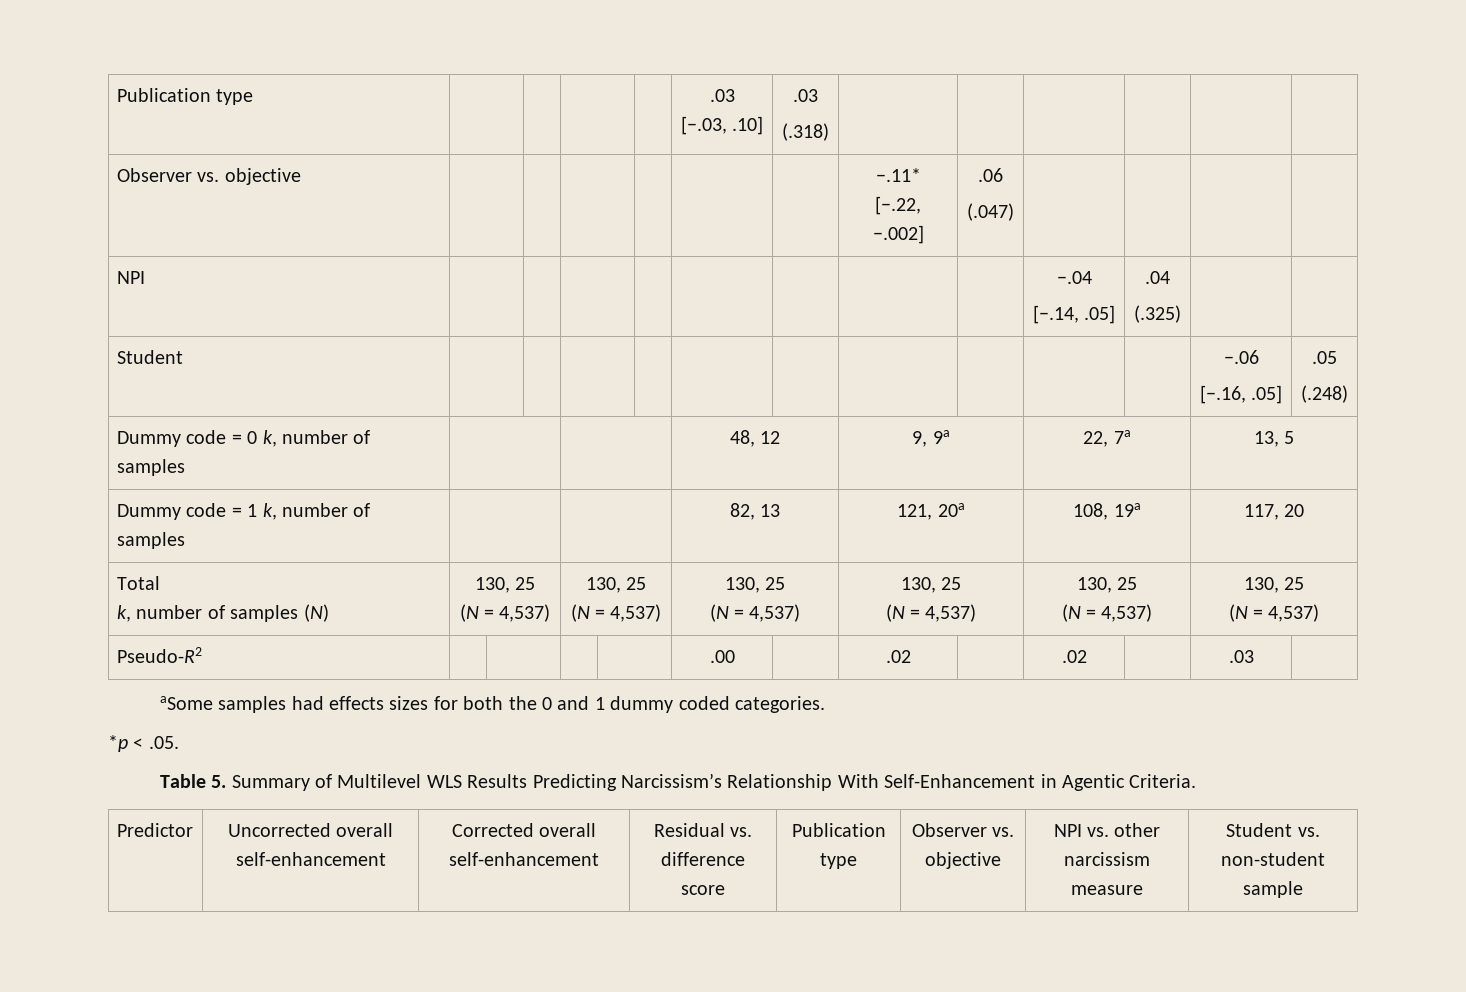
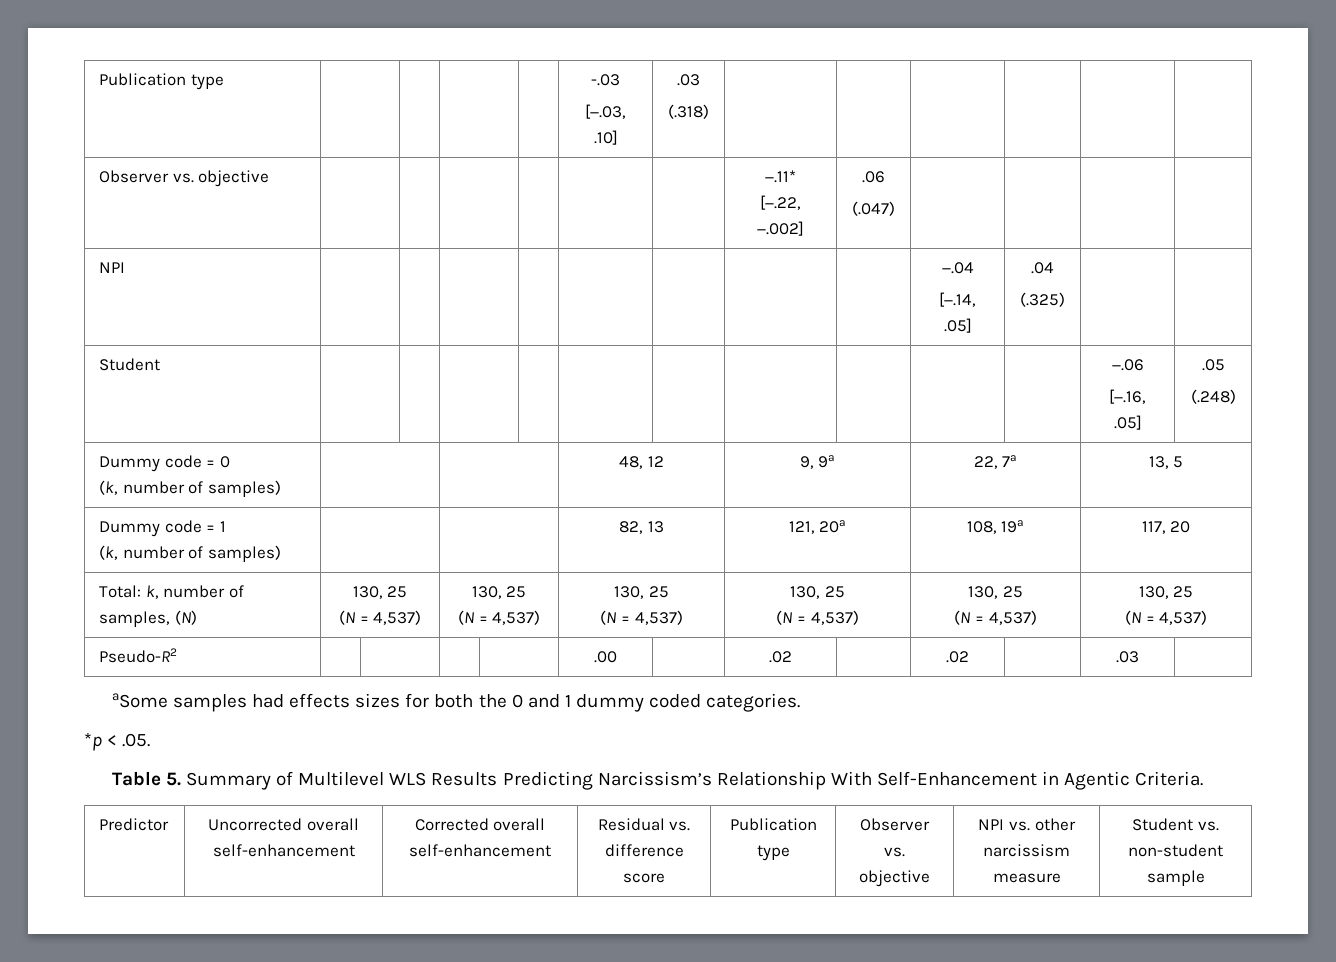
[709,89,735,102] .03 -> [591,74,620,86] -.03
[262,430,371,447] [116,459,185,476] k, number of samples -> [99,480,281,497] // (k, number of samples)
[262,503,371,520] [116,532,185,549] k, number of samples -> [99,545,281,562] // (k, number of samples)
[116,576,160,590] [116,605,299,622] Total // k, number of samples -> [99,585,244,599] [99,611,171,627] Total: k, number of samples,

